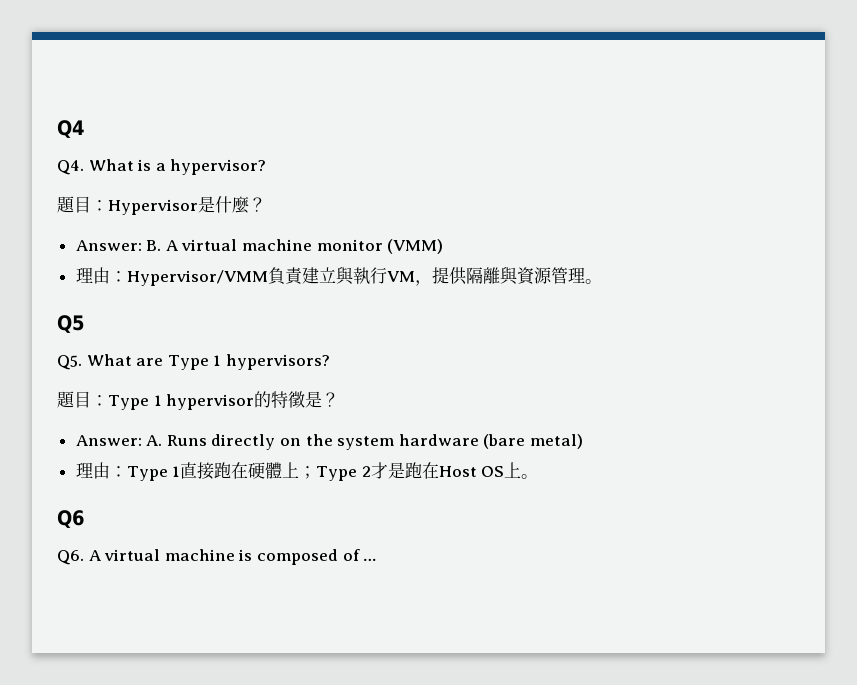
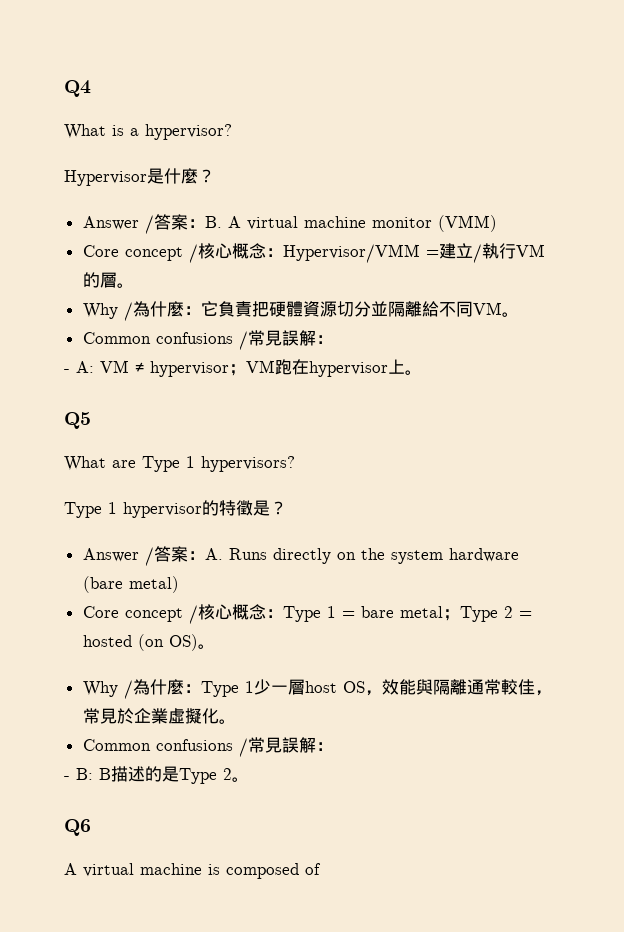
[57,160,84,175] Q4. -> (91, 88) none
[57,196,108,213] 題目： -> (232, 132) none
[75,240,142,251] Answer: -> [82,214,205,234] Answer /答案：
[75,267,585,286] 理由：Hypervisor/VMM負責建立與執行VM，提供隔離與資源管理 -> [82,243,545,263] [82,272,134,288] [82,301,519,321] [82,330,333,350] [64,359,405,377] Core concept /核心概念：Hypervisor/VMM =建立/執行VM的層。 // Why /為什麼：它負責把硬體資源切分並隔離給不同VM。 // Common confusions /常見誤解： // - A: VM ≠ hypervisor；VM跑在hypervisor上
[57,355,82,370] Q5. -> (91, 420) none
[57,391,108,408] 題目： -> (295, 464) none
[75,435,142,446] Answer: -> [82,546,205,566] Answer /答案：
[75,462,522,481] 理由：Type 1直接跑在硬體上；Type 2才是跑在Host OS上 -> [82,604,532,624] [82,634,215,651] [82,679,552,699] [82,708,236,724] [82,737,333,757] [64,766,232,784] Core concept /核心概念：Type 1 = bare metal；Type 2 = hosted (on OS)。 // Why /為什麼：Type 1少一層host OS，效能與隔離通常較佳，常見於企業虛擬化。 // Common confusions /常見誤解： // - B: B描述的是Type 2
[57,550,84,565] Q6. -> (91, 827) none
[363,558,377,561] … -> (321, 869) none

